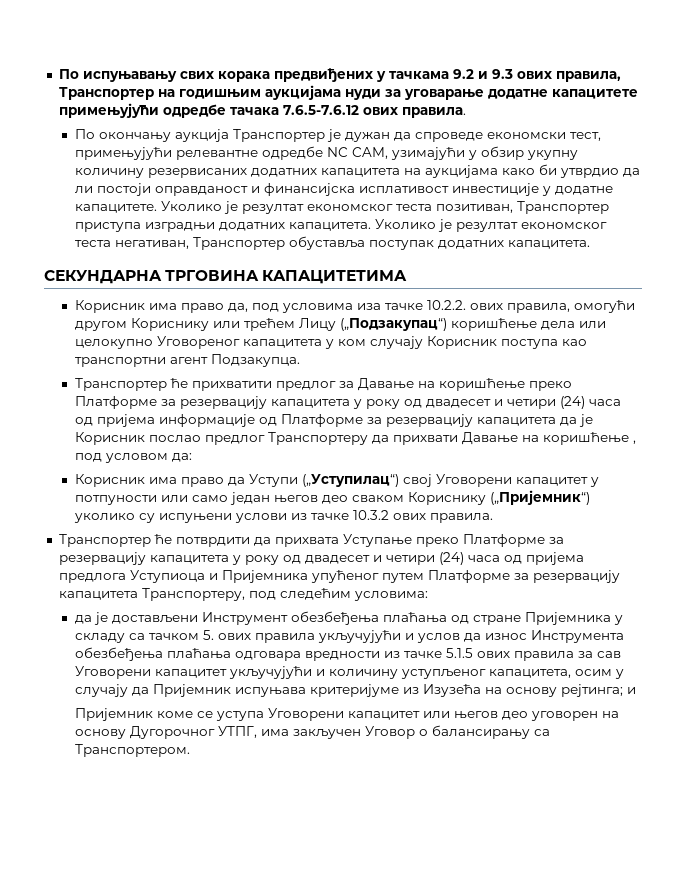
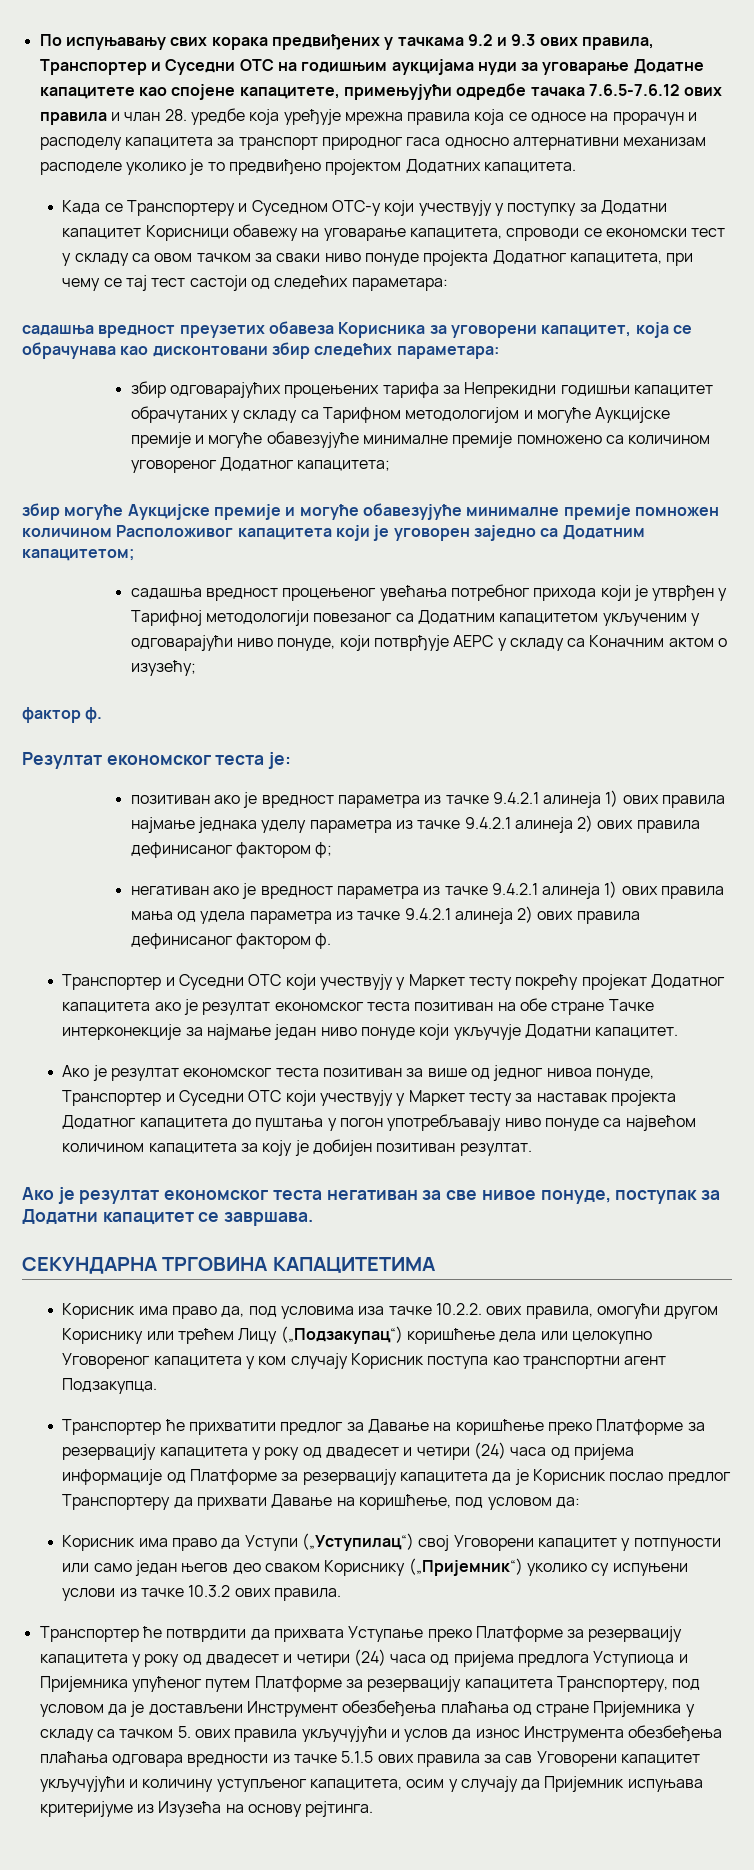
(154, 93) none -> [150,59,274,75] и Суседни ОТС
[487,89,638,99] додатне капацитете -> [633,59,704,74] [39,84,340,100] Додатне капацитете као спојене капацитете,
[401,107,466,118] [74,129,601,142] [74,146,578,160] [74,164,640,178] [74,183,613,196] [74,201,609,214] [74,219,607,232] [74,236,590,250] правила. // По окончању аукција Транспортер је дужан да спроведе економски тест, примењујући релевантне одредбе NC CAM, узимајући у обзир укупну количину резервисаних додатних капацитета на аукцијама како би утврдио да ли постоји оправданост и финансијска исплативост инвестиције у додатне капацитете. Уколико је резултат економског теста позитиван, Транспортер приступа изградњи додатних капацитета. Уколико је резултат економског теста негативан, Транспортер обуставља поступак додатних капацитета. -> [39,108,698,125] [39,137,707,150] [39,159,576,175] [62,200,667,216] [62,224,726,241] [62,250,694,266] [62,275,448,291] [22,321,692,338] [22,342,499,359] [130,381,713,398] [130,406,671,423] [130,431,711,448] [130,457,391,473] [22,503,719,520] [22,525,645,541] [22,549,135,561] [130,584,728,601] [130,610,700,626] [130,635,728,651] [130,660,196,676] [22,707,103,723] [22,752,292,769] [130,790,726,808] [130,815,700,833] [130,842,333,858] [130,881,725,899] [130,906,640,924] [130,933,332,949] [62,974,725,990] [62,998,654,1015] [62,1024,679,1040] [62,1065,654,1081] [62,1090,676,1106] [62,1114,696,1131] [62,1139,532,1156] [22,1187,720,1204] [22,1209,314,1226] правила и члан 28. уредбе која уређује мрежна правила која се односе на прорачун и расподелу капацитета за транспорт природног гаса односно алтернативни механизам расподеле уколико је то предвиђено пројектом Додатних капацитета. // Када се Транспортеру и Суседном ОТС-у који учествују у поступку за Додатни капацитет Корисници обавежу на уговарање капацитета, спроводи се економски тест у складу са овом тачком за сваки ниво понуде пројекта Додатног капацитета, при чему се тај тест састоји од следећих параметара: // садашња вредност преузетих обавеза Корисника за уговорени капацитет, која се обрачунава као дисконтовани збир следећих параметара: // збир одговарајућих процењених тарифа за Непрекидни годишњи капацитет обрачутаних у складу са Тарифном методологијом и могуће Аукцијске премије и могуће обавезујуће минималне премије помножено са количином уговореног Додатног капацитета; // збир могуће Аукцијске премије и могуће обавезујуће минималне премије помножен количином Расположивог капацитета који је уговорен заједно са Додатним капацитетом; // садашња вредност процењеног увећања потребног прихода који је утврђен у Тарифној методологији повезаног са Додатним капацитетом укљученим у одговарајући ниво понуде, који потврђује АЕРС у складу са Коначним актом о изузећу; // фактор ф. // Резултат економског теста је: // позитиван ако је вредност параметра из тачке 9.4.2.1 алинеја 1) ових правила најмање једнака уделу параметра из тачке 9.4.2.1 алинеја 2) ових правила дефинисаног фактором ф; // негативан ако је вредност параметра из тачке 9.4.2.1 алинеја 1) ових правила мања од удела параметра из тачке 9.4.2.1 алинеја 2) ових правила дефинисаног фактором ф. // Транспортер и Суседни ОТС који учествују у Маркет тесту покрећу пројекат Додатног капацитета ако је резултат економског теста позитиван на обе стране Тачке интерконекције за најмање један ниво понуде који укључује Додатни капацитет. // Ако је резултат економског теста позитиван за више од једног нивоа понуде, Транспортер и Суседни ОТС који учествују у Маркет тесту за наставак пројекта Додатног капацитета до пуштања у погон употребљавају ниво понуде са највећом количином капацитета за коју је добијен позитиван резултат. // Ако је резултат економског теста негативан за све нивое понуде, поступак за Додатни капацитет се завршава.
[542,432,636,445] коришћење , -> [358,1494,451,1510] коришћење,
[279,588,428,601] следећим условима: // -> [39,1704,104,1717] условом
[560,684,636,697] [75,708,620,721] [75,725,551,739] [75,744,191,757] рејтинга; и // Пријемник коме се уступа Уговорени капацитет или његов део уговорен на основу Дугорочног УТПГ, има закључен Уговор о балансирању са Транспортером. -> [305,1801,374,1817] рејтинга.

